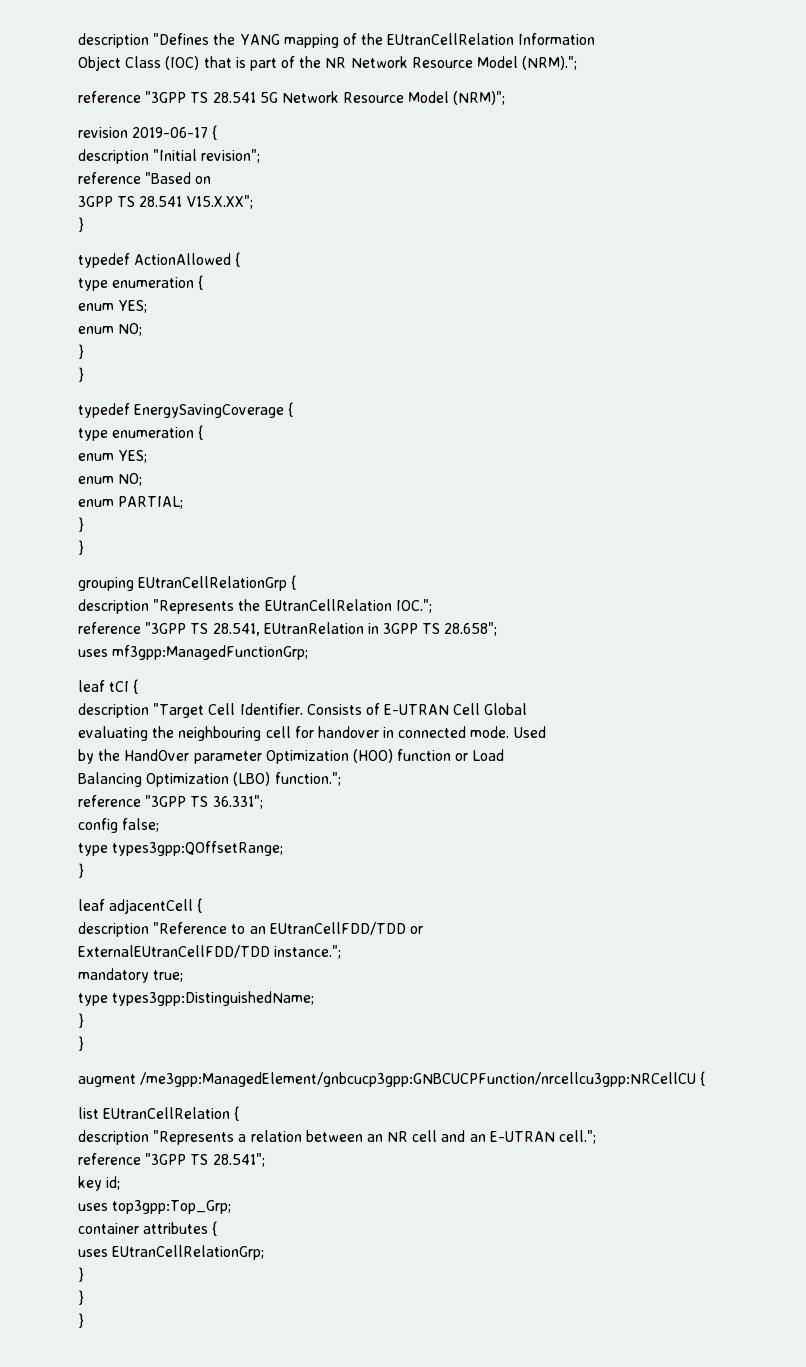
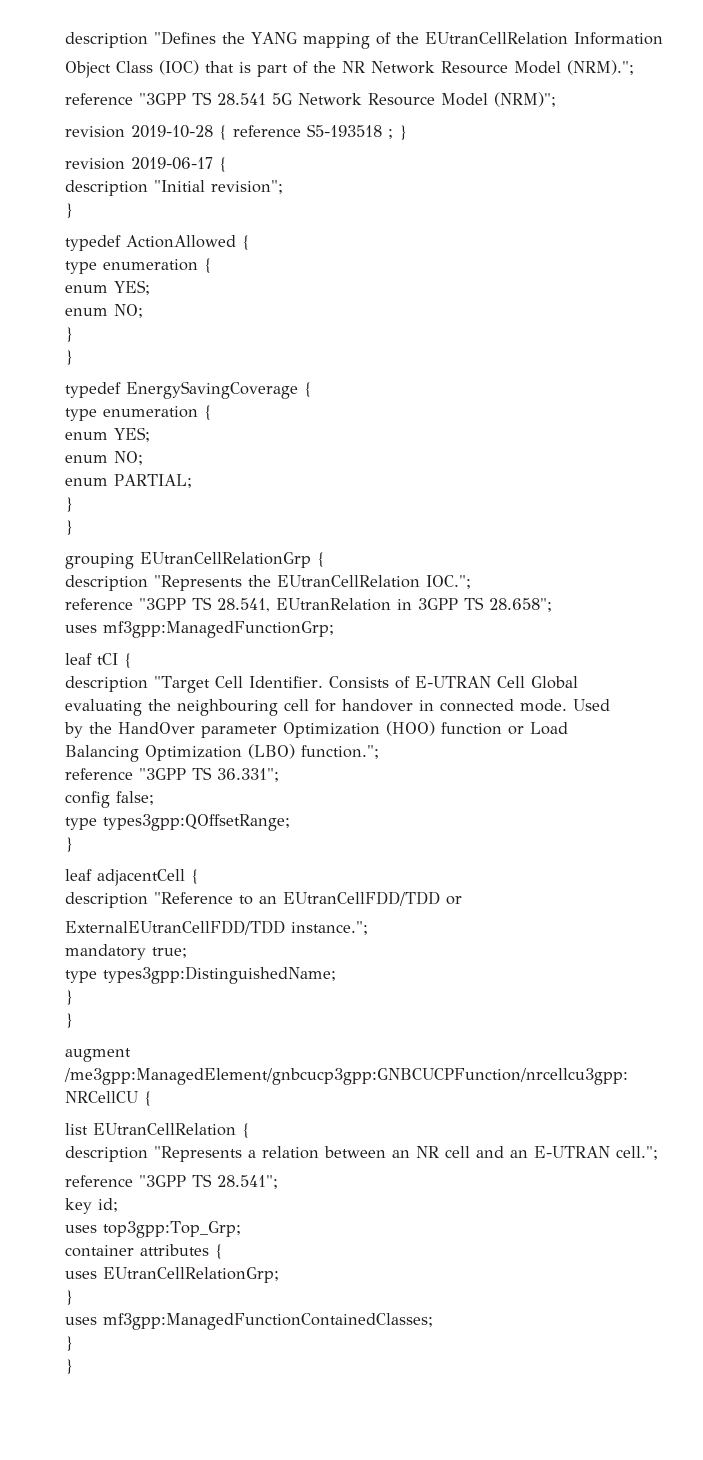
(506, 98) none -> [65,124,407,140] // revision 2019-10-28 { reference S5-193518 ; }
[78,172,212,184] [78,195,253,209] // reference "Based on // 3GPP TS 28.541 V15.X.XX"; -> (283, 187) none
(84, 1274) none -> [65,1313,433,1330] // uses mf3gpp:ManagedFunctionContainedClasses;

